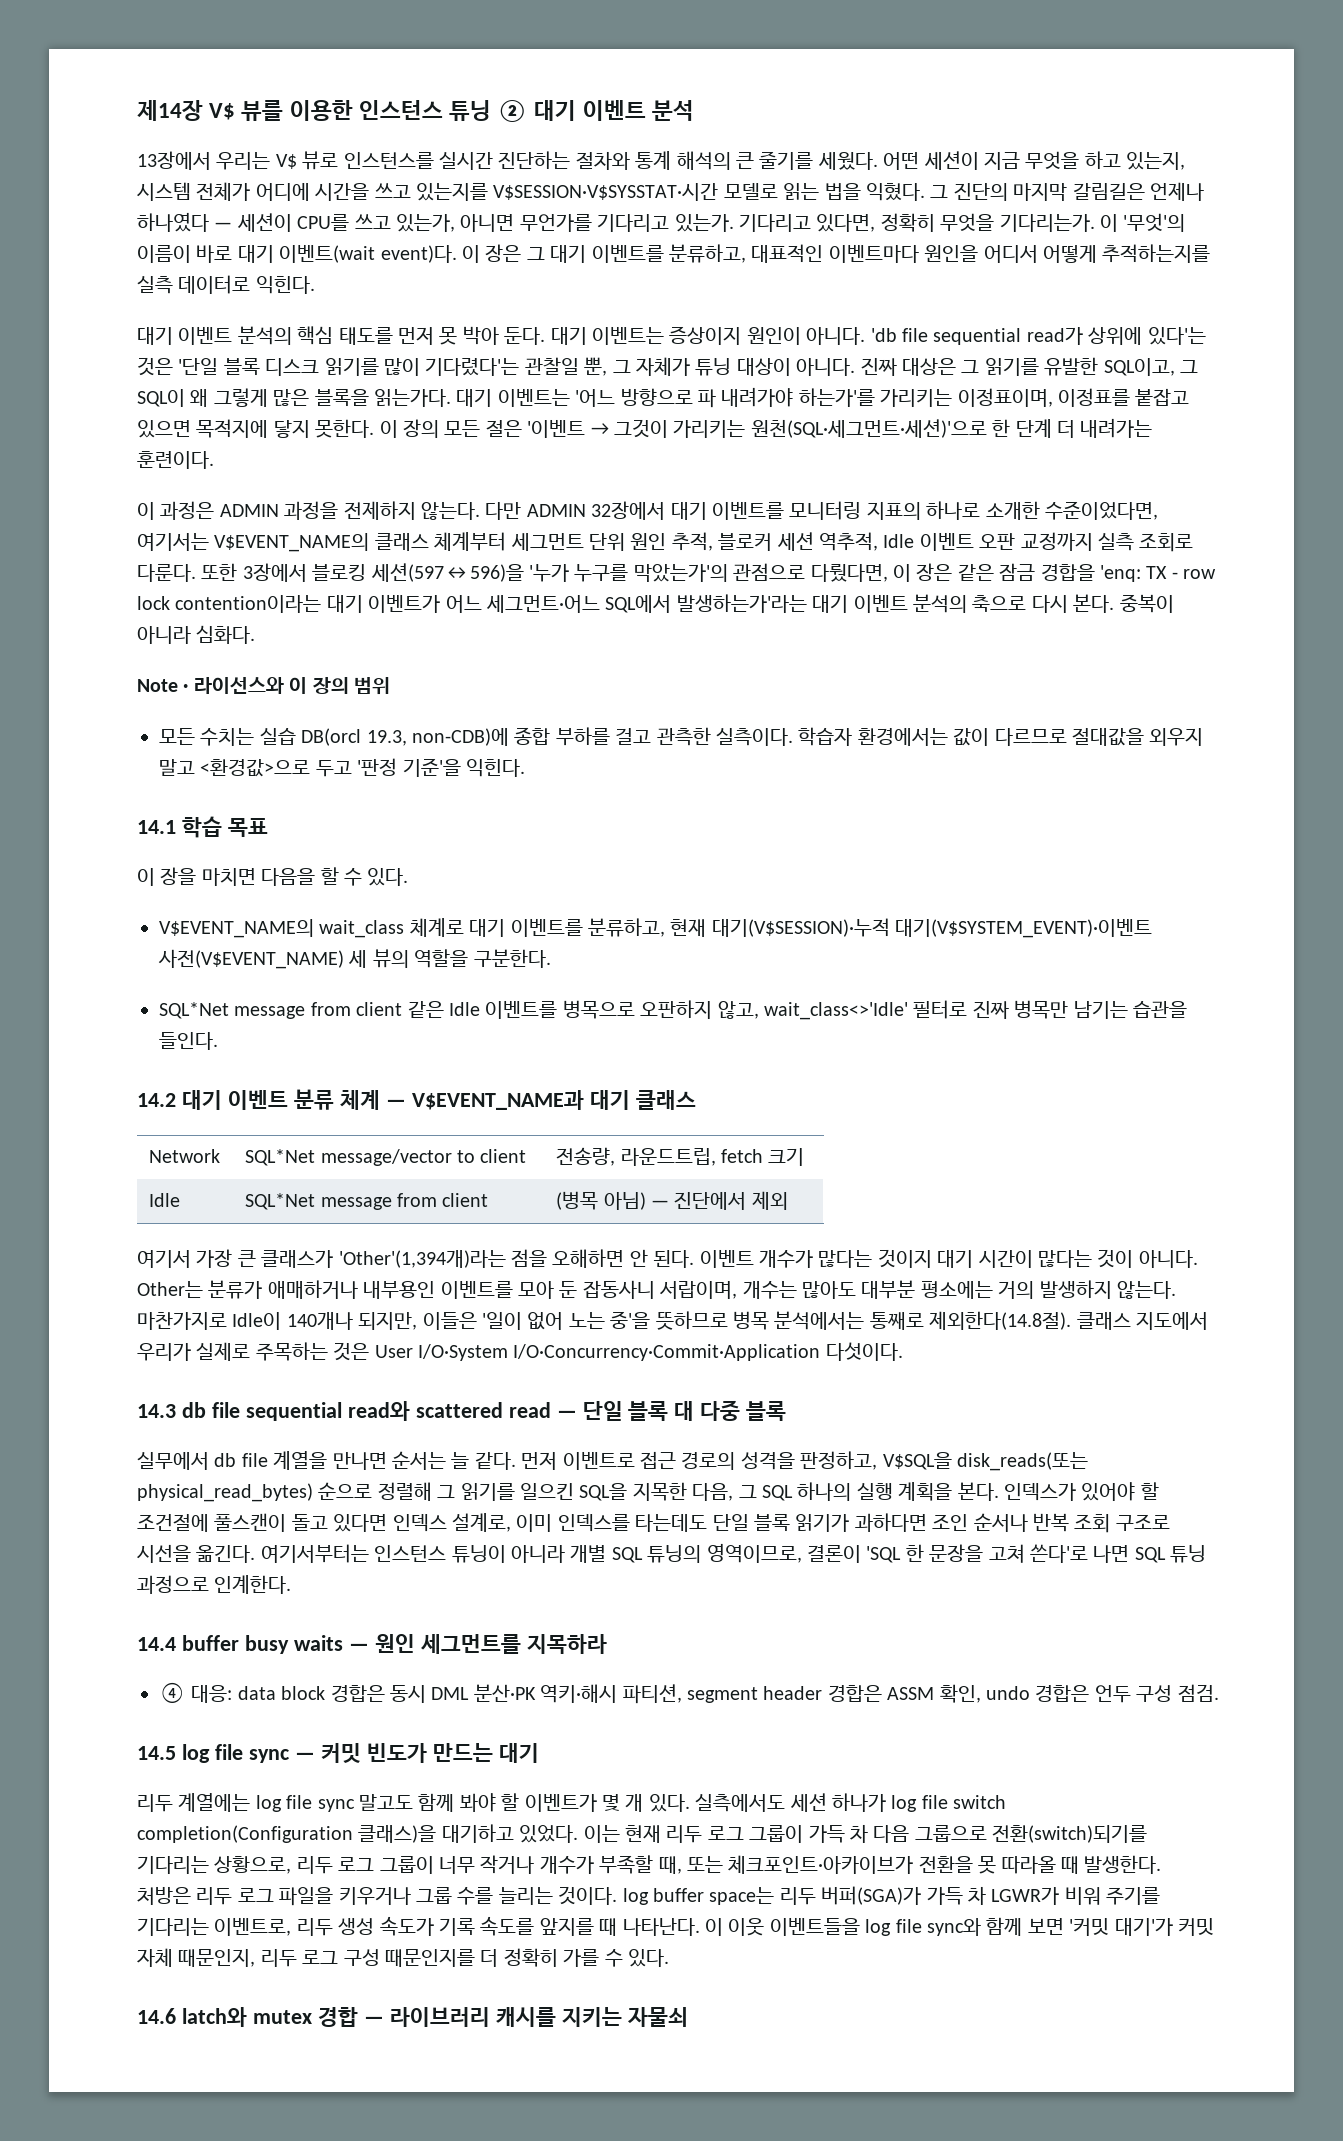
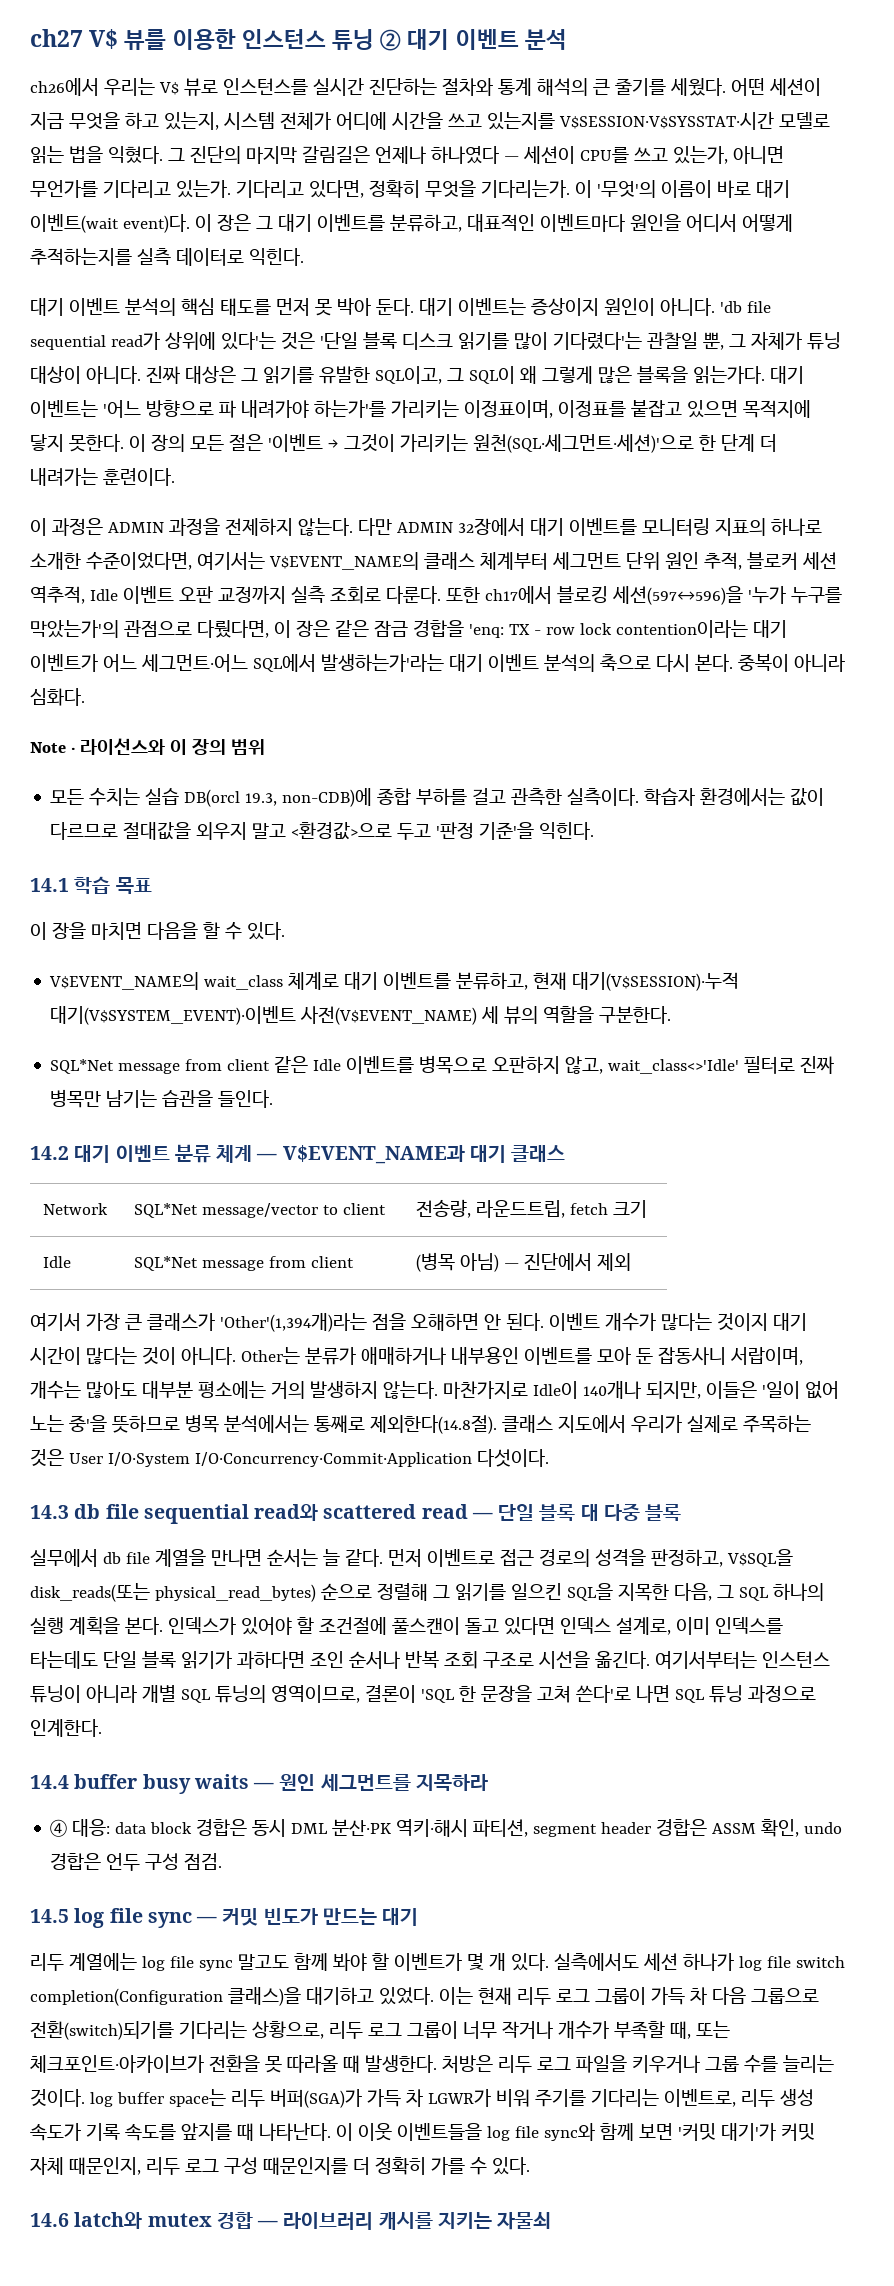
[137,100,203,121] 제14장 -> [30,29,83,47] ch27
[137,151,211,170] 13장에서 -> [30,78,99,96] ch26에서
[242,563,307,582] 3장에서 -> [484,586,552,604] ch17에서

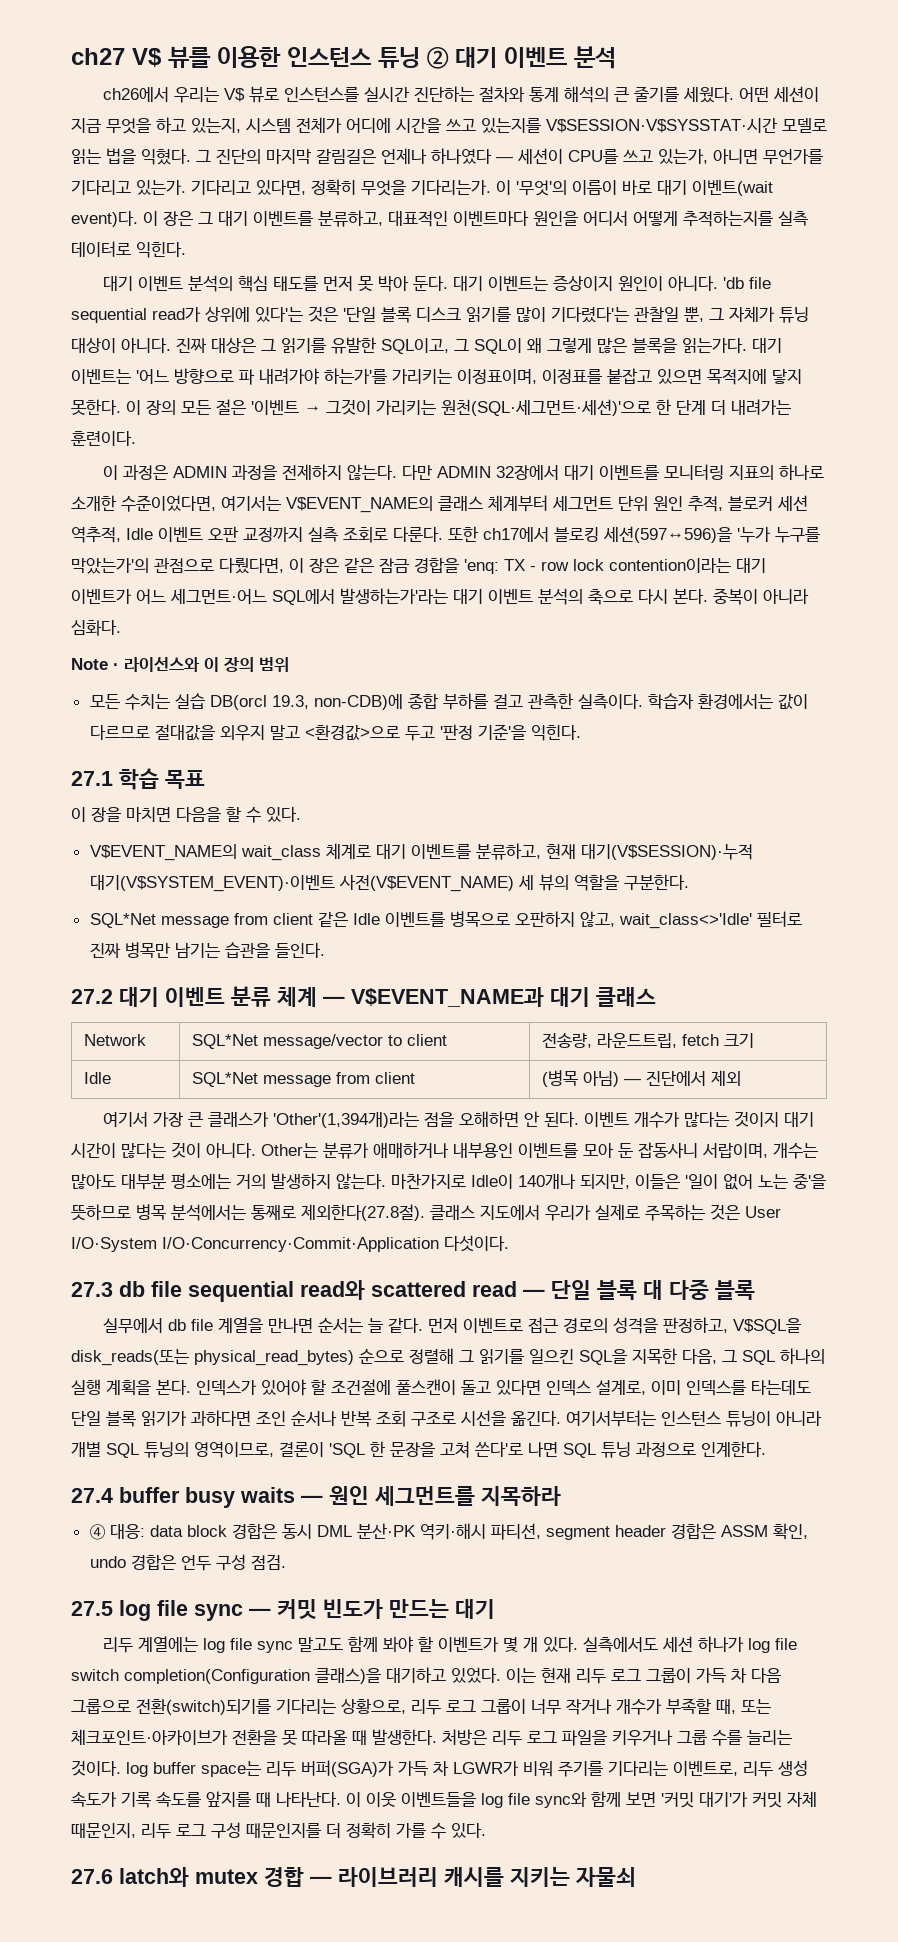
[30,878,69,892] 14.1 -> [71,771,113,786] 27.1
[30,1146,69,1160] 14.2 -> [71,989,113,1004] 27.2
[369,1415,497,1434] 제외한다(14.8절). -> [301,1204,425,1221] 제외한다(27.8절).
[30,1505,69,1519] 14.3 -> [71,1282,113,1297] 27.3
[30,1775,69,1789] 14.4 -> [71,1488,113,1503] 27.4
[30,1909,69,1923] 14.5 -> [71,1601,113,1616] 27.5
[30,2213,69,2227] 14.6 -> [71,1869,113,1884] 27.6

